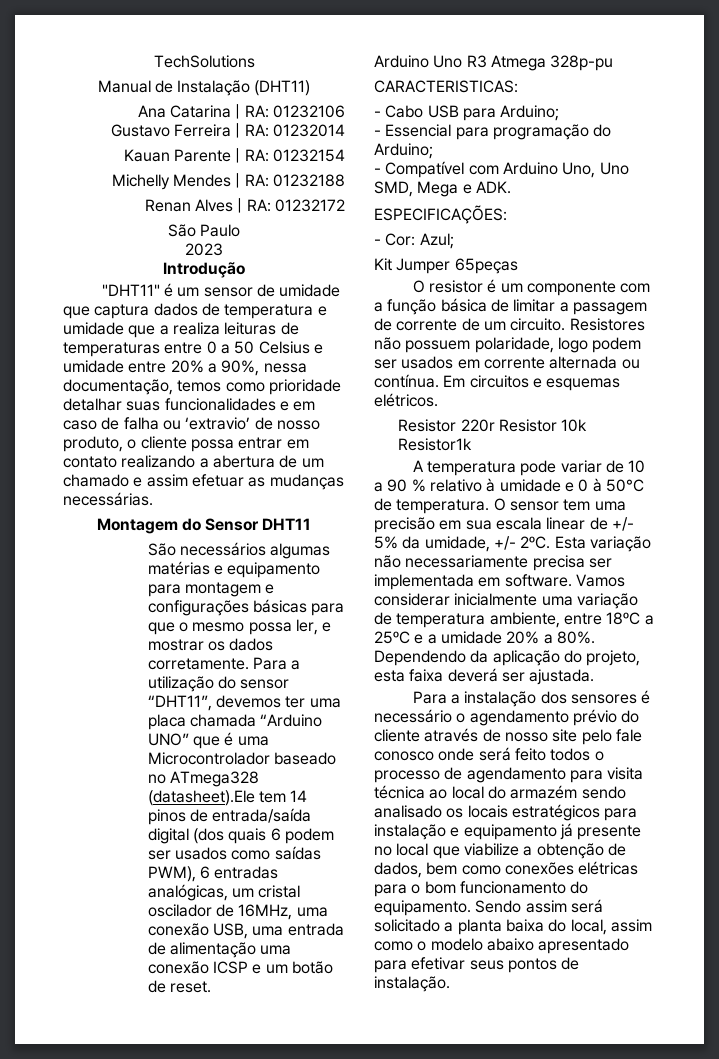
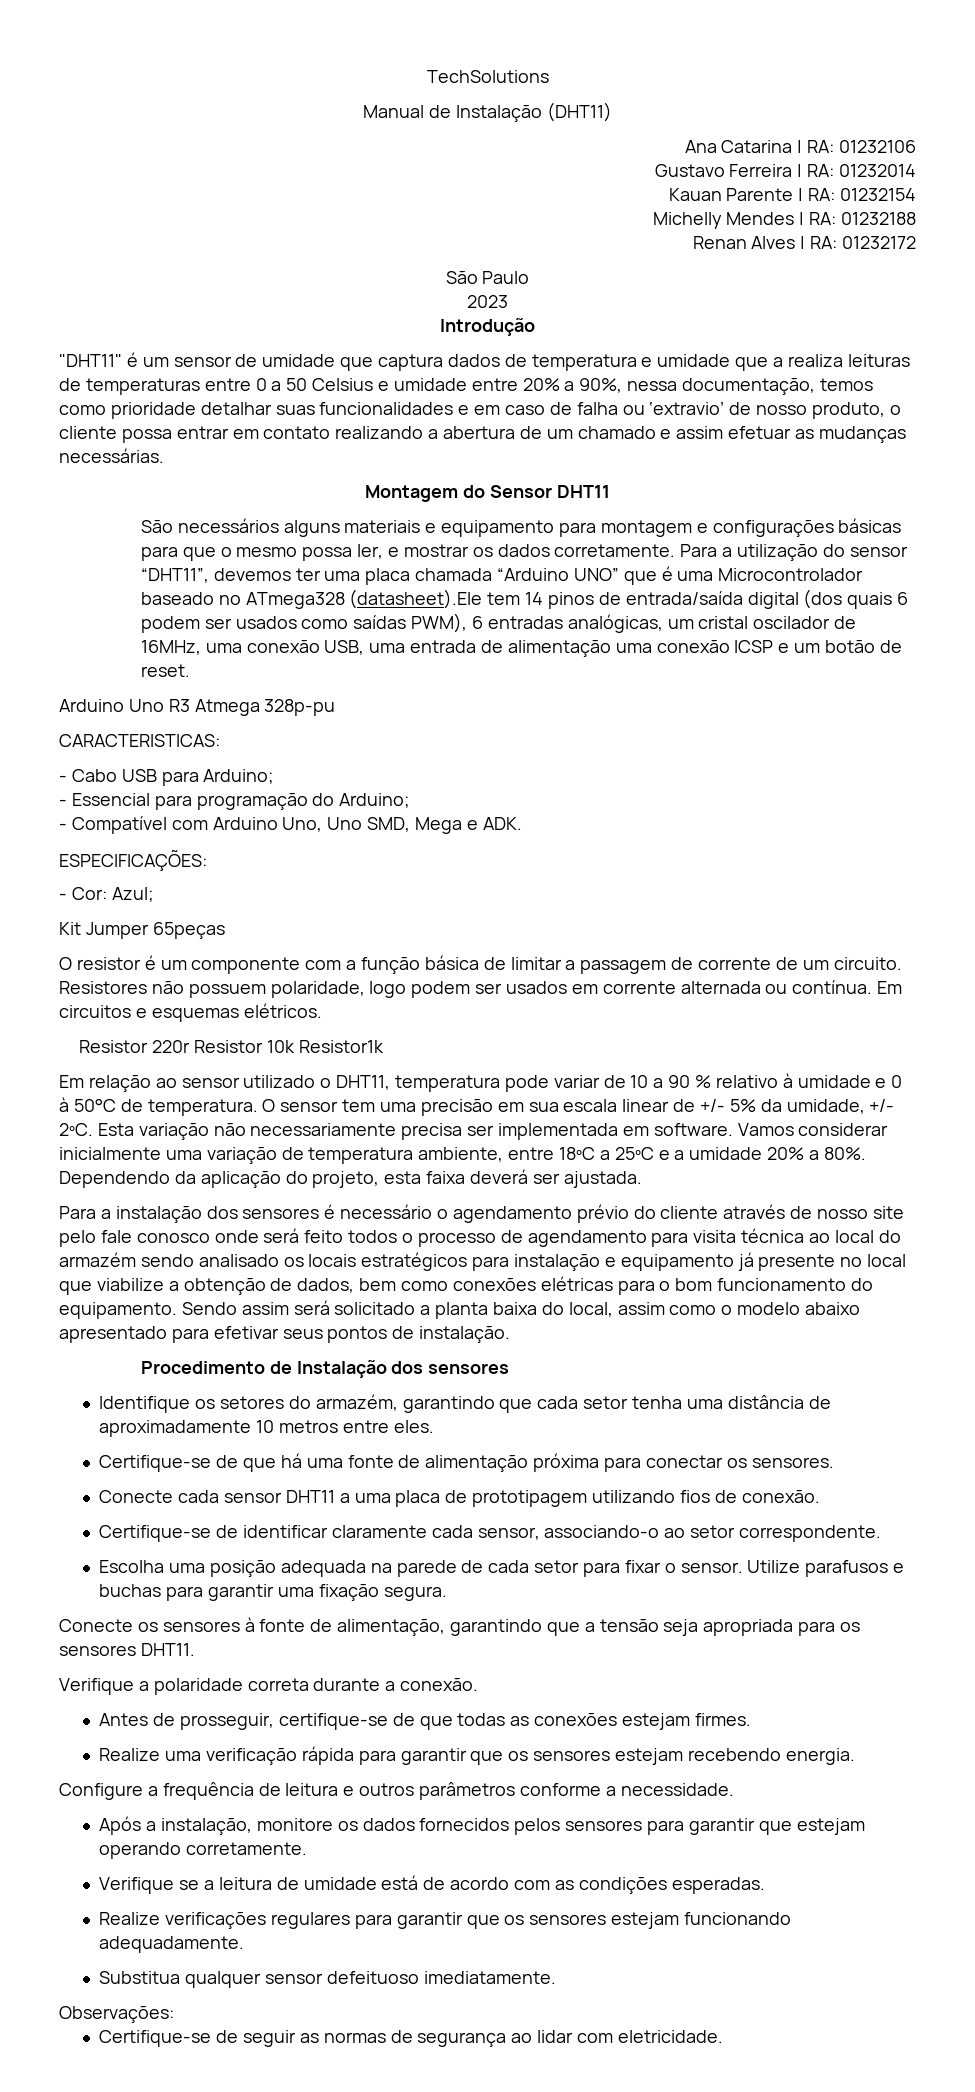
[270,543,331,559] [147,561,210,575] algumas matérias -> [283,520,421,537] alguns materiais
[412,460,424,472] A -> [59,1075,391,1092] Em relação ao sensor utilizado o DHT11,
(450, 984) none -> [140,1360,510,1378] [99,1394,831,1413] [99,1420,434,1437] [99,1453,834,1472] [99,1490,820,1507] [99,1525,882,1542] [99,1560,905,1577] [99,1584,447,1601] [59,1617,861,1636] [59,1643,195,1656] [59,1678,479,1695] [99,1713,751,1730] [99,1746,855,1765] [59,1782,734,1800] [99,1816,865,1835] [99,1842,308,1859] [99,1875,765,1894] [99,1912,792,1929] [99,1936,245,1953] [99,1971,556,1988] [59,2006,174,2023] [99,2030,723,2047] // Procedimento de Instalação dos sensores // Identifique os setores do armazém, garantindo que cada setor tenha uma distância de aproximadamente 10 metros entre eles. // Certifique-se de que há uma fonte de alimentação próxima para conectar os sensores. // Conecte cada sensor DHT11 a uma placa de prototipagem utilizando fios de conexão. // Certifique-se de identificar claramente cada sensor, associando-o ao setor correspondente. // Escolha uma posição adequada na parede de cada setor para fixar o sensor. Utilize parafusos e buchas para garantir uma fixação segura. // Conecte os sensores à fonte de alimentação, garantindo que a tensão seja apropriada para os sensores DHT11. // Verifique a polaridade correta durante a conexão. // Antes de prosseguir, certifique-se de que todas as conexões estejam firmes. // Realize uma verificação rápida para garantir que os sensores estejam recebendo energia. // Configure a frequência de leitura e outros parâmetros conforme a necessidade. // Após a instalação, monitore os dados fornecidos pelos sensores para garantir que estejam operando corretamente. // Verifique se a leitura de umidade está de acordo com as condições esperadas. // Realize verificações regulares para garantir que os sensores estejam funcionando adequadamente. // Substitua qualquer sensor defeituoso imediatamente. // Observações: // Certifique-se de seguir as normas de segurança ao lidar com eletricidade.

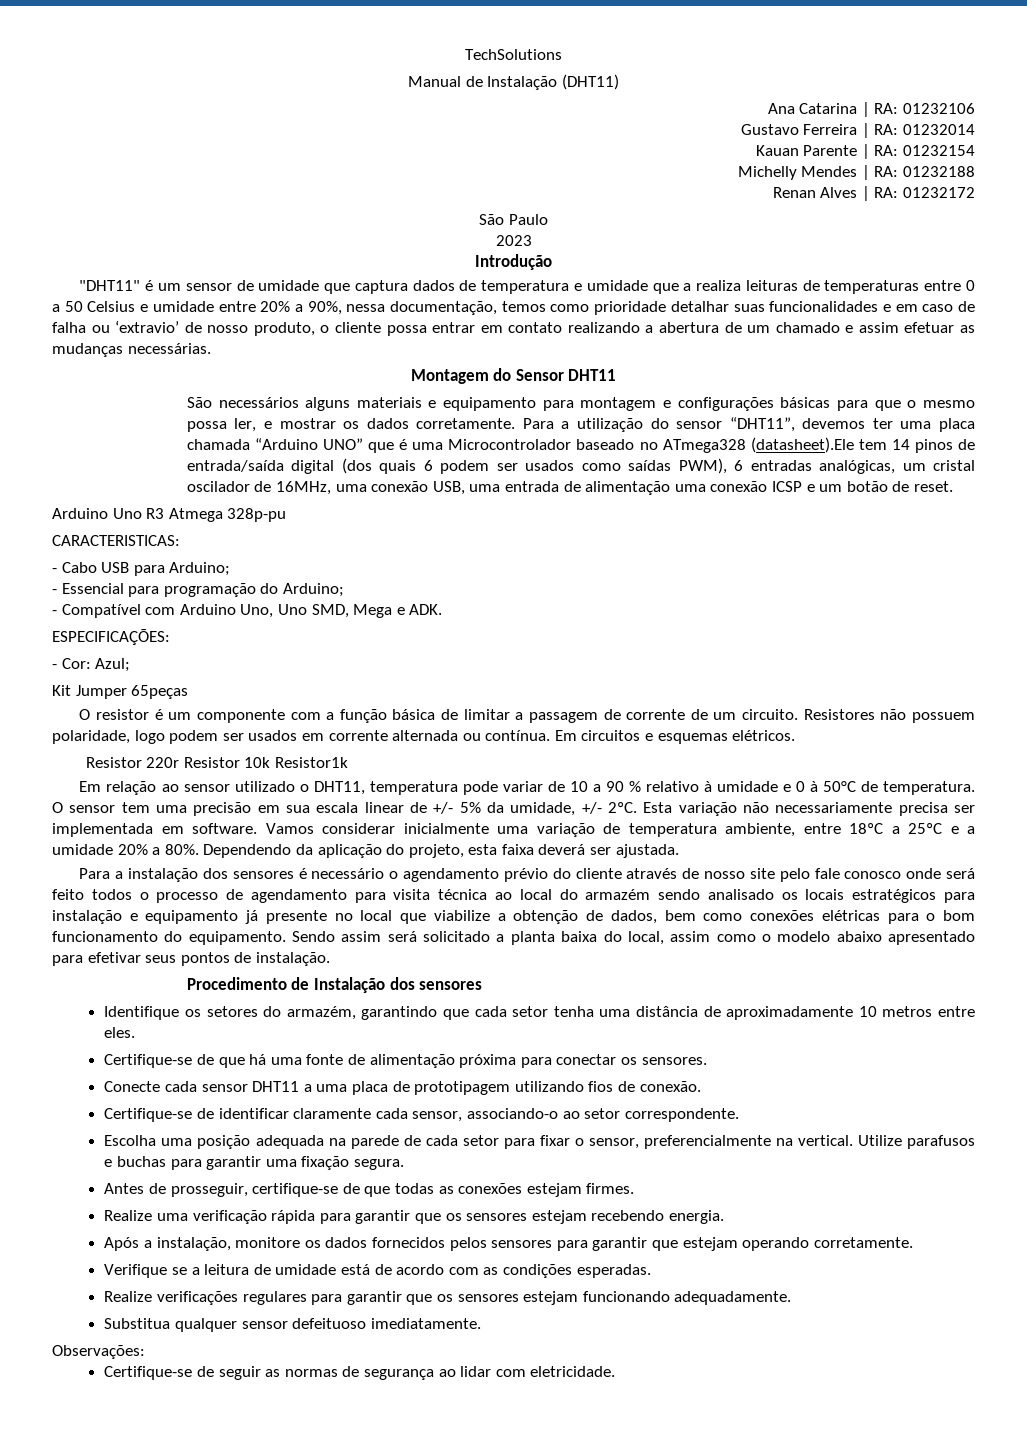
[680,1562,743,1573] sensor. -> [588,1135,853,1149] sensor, preferencialmente na vertical.
[59,1617,861,1636] [59,1643,195,1656] [59,1678,479,1695] // Conecte os sensores à fonte de alimentação, garantindo que a tensão seja apropriada para os sensores DHT11. // Verifique a polaridade correta durante a conexão. -> (404, 1164) none
[59,1782,734,1800] // Configure a frequência de leitura e outros parâmetros conforme a necessidade. -> (724, 1217) none

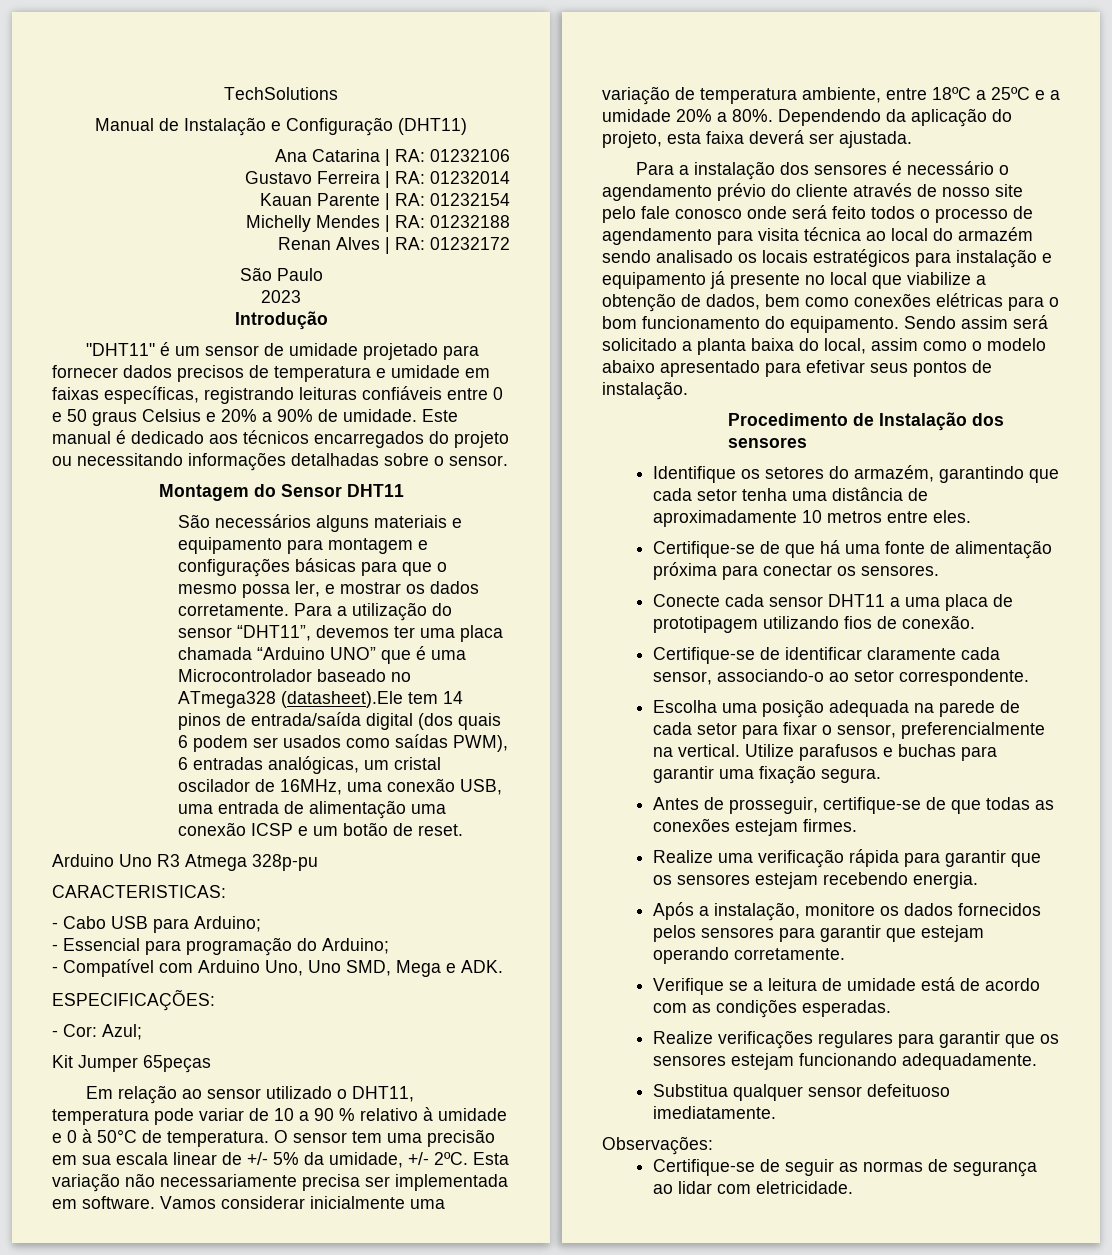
(558, 83) none -> [271,117,393,136] e Configuração
[324,280,975,294] [52,301,976,315] [52,320,975,336] [52,343,211,357] que captura dados de temperatura e umidade que a realiza leituras de temperaturas entre 0 a 50 Celsius e umidade entre 20% a 90%, nessa documentação, temos como prioridade detalhar suas funcionalidades e em caso de falha ou ‘extravio’ de nosso produto, o cliente possa entrar em contato realizando a abertura de um chamado e assim efetuar as mudanças necessárias. -> [363,343,480,360] [52,365,490,382] [52,386,503,404] [52,409,458,426] [52,430,509,448] [52,452,508,471] projetado para fornecer dados precisos de temperatura e umidade em faixas específicas, registrando leituras confiáveis entre 0 e 50 graus Celsius e 20% a 90% de umidade. Este manual é dedicado aos técnicos encarregados do projeto ou necessitando informações detalhadas sobre o sensor.
[79,709,975,723] [52,730,796,744] [85,757,349,768] // O resistor é um componente com a função básica de limitar a passagem de corrente de um circuito. Resistores não possuem polaridade, logo podem ser usados em corrente alternada ou contínua. Em circuitos e esquemas elétricos. // Resistor 220r Resistor 10k Resistor1k -> (211, 1064) none

